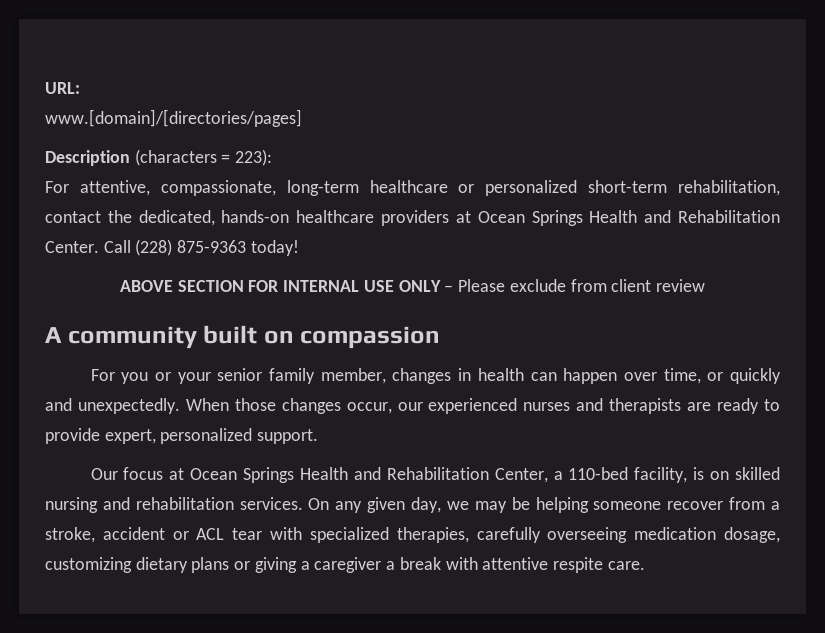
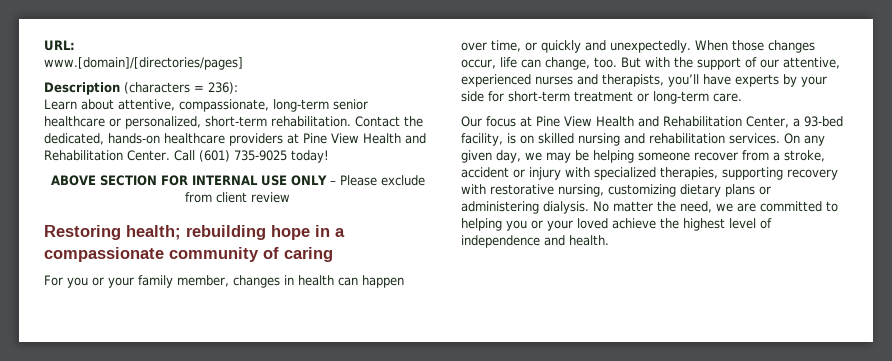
[235,149,273,166] [45,181,69,193] 223): // For -> [208,82,238,94] [44,99,114,110] 236): // Learn about
(359, 188) none -> [333,99,368,110] senior
[485,180,780,196] [45,211,101,223] personalized short-term rehabilitation, contact -> [125,116,400,129] personalized, short-term rehabilitation. Contact
[477,210,583,226] Ocean Springs -> [303,133,359,144] Pine View
[135,239,247,256] (228) 875-9363 -> [198,150,287,162] (601) 735-9025
[45,325,441,349] A community built on compassion -> [44,225,345,240] [44,247,333,262] Restoring health; rebuilding hope in a compassionate community of caring
[217,368,263,381] senior -> (134, 282) none
[397,398,780,414] [45,428,319,444] our experienced nurses and therapists are ready to provide expert, personalized support. -> [500,57,840,70] [461,74,827,87] [461,91,742,104] life can change, too. But with the support of our attentive, experienced nurses and therapists, you’ll have experts by your side for short-term treatment or long-term care.
[190,467,295,483] Ocean Springs -> [536,116,592,127] Pine View
[568,467,629,480] 110-bed -> [804,116,843,127] 93-bed
[196,528,263,540] ACL tear -> [529,167,561,180] injury
[476,527,780,543] [45,557,645,573] carefully overseeing medication dosage, customizing dietary plans or giving a caregiver a break with attentive respite care. -> [722,167,838,180] [461,184,771,197] [461,201,838,214] [461,218,772,231] [461,235,609,248] supporting recovery with restorative nursing, customizing dietary plans or administering dialysis. No matter the need, we are committed to helping you or your loved achieve the highest level of independence and health.

